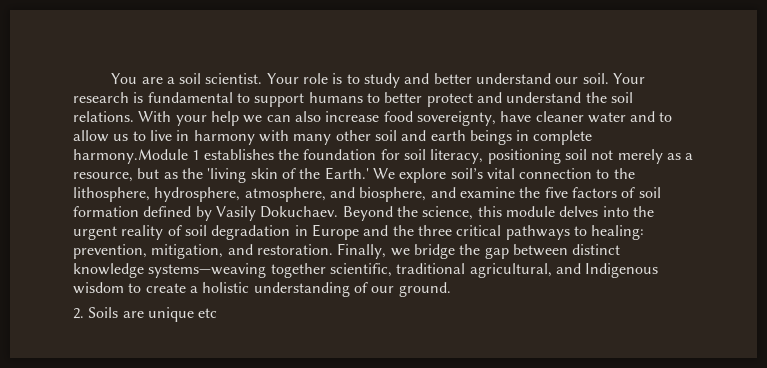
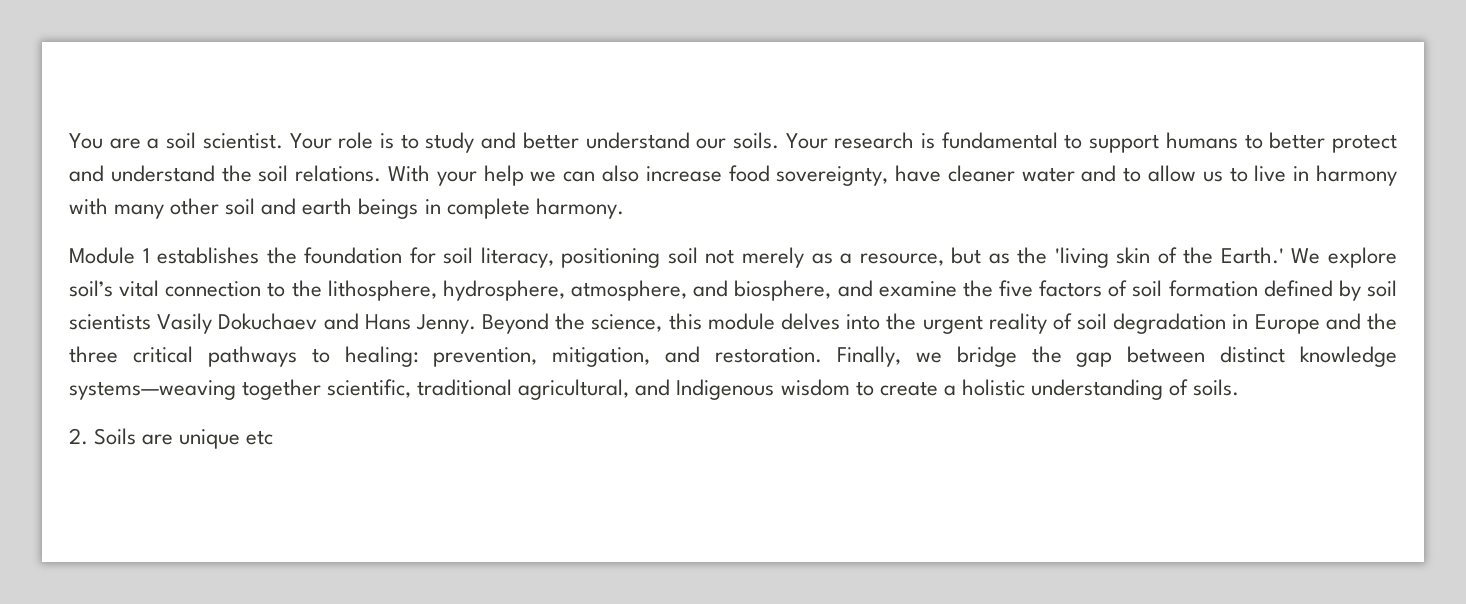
[582,73,609,84] soil. -> [732,132,779,149] soils.
[73,149,188,164] harmony.Module -> [535,198,624,219] [69,247,135,264] harmony. // Module
[215,206,339,221] Vasily Dokuchaev. -> [1367,280,1398,297] [69,313,476,334] soil scientists Vasily Dokuchaev and Hans Jenny.
[371,282,451,297] our ground. -> [1193,379,1240,396] soils.

